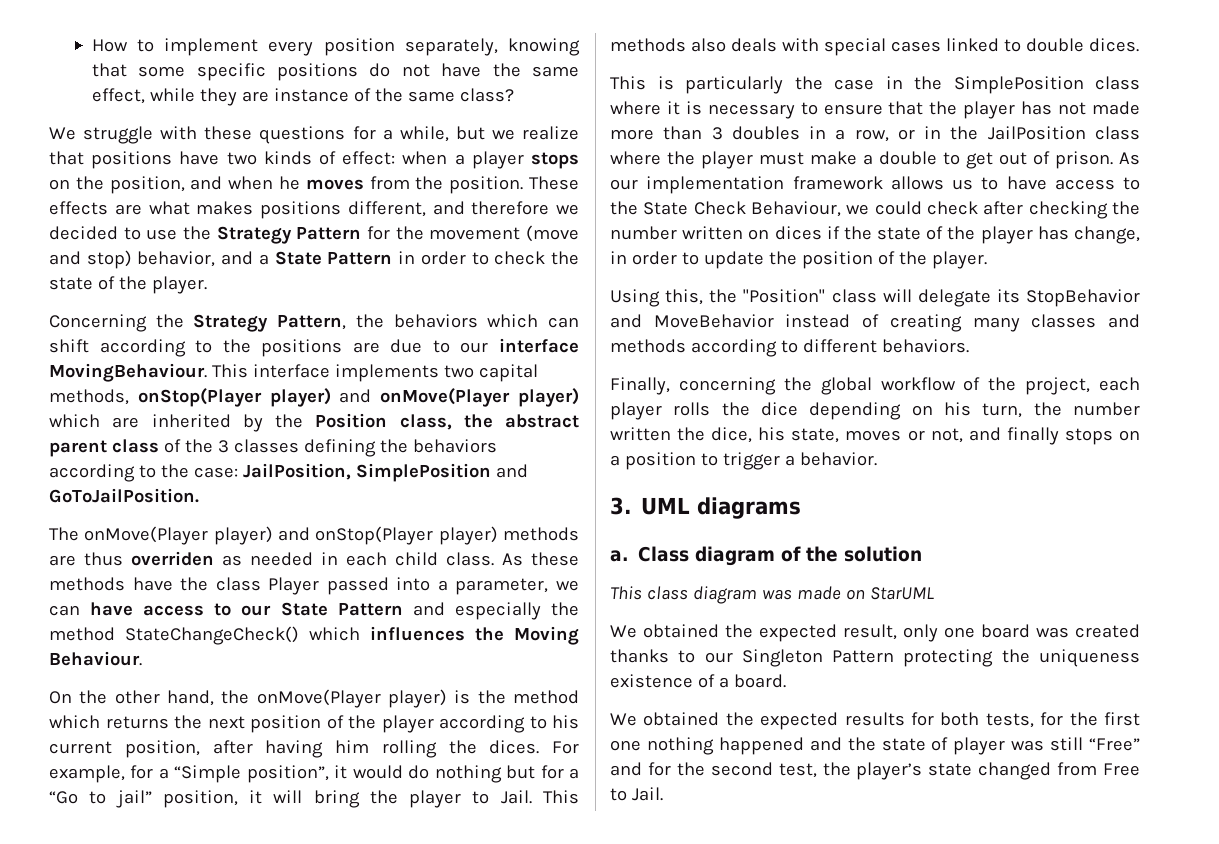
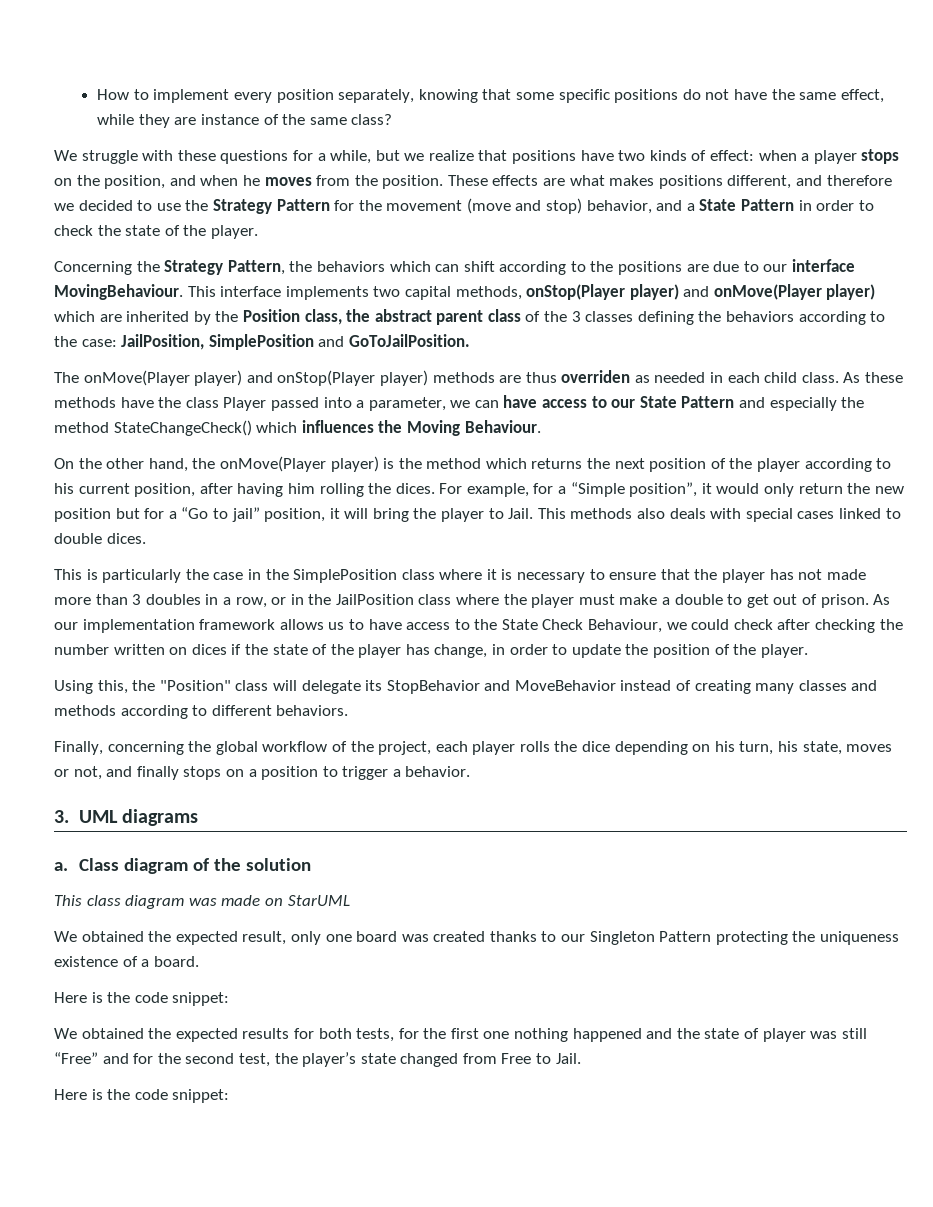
[408,765,502,783] do nothing -> [764,483,904,497] [54,508,111,522] only return the new position
[1033,402,1140,416] [610,427,753,443] the number written the dice, -> (774, 748) none
(786, 681) none -> [54,992,230,1006] // Here is the code snippet:
(663, 794) none -> [54,1089,230,1103] // Here is the code snippet:

